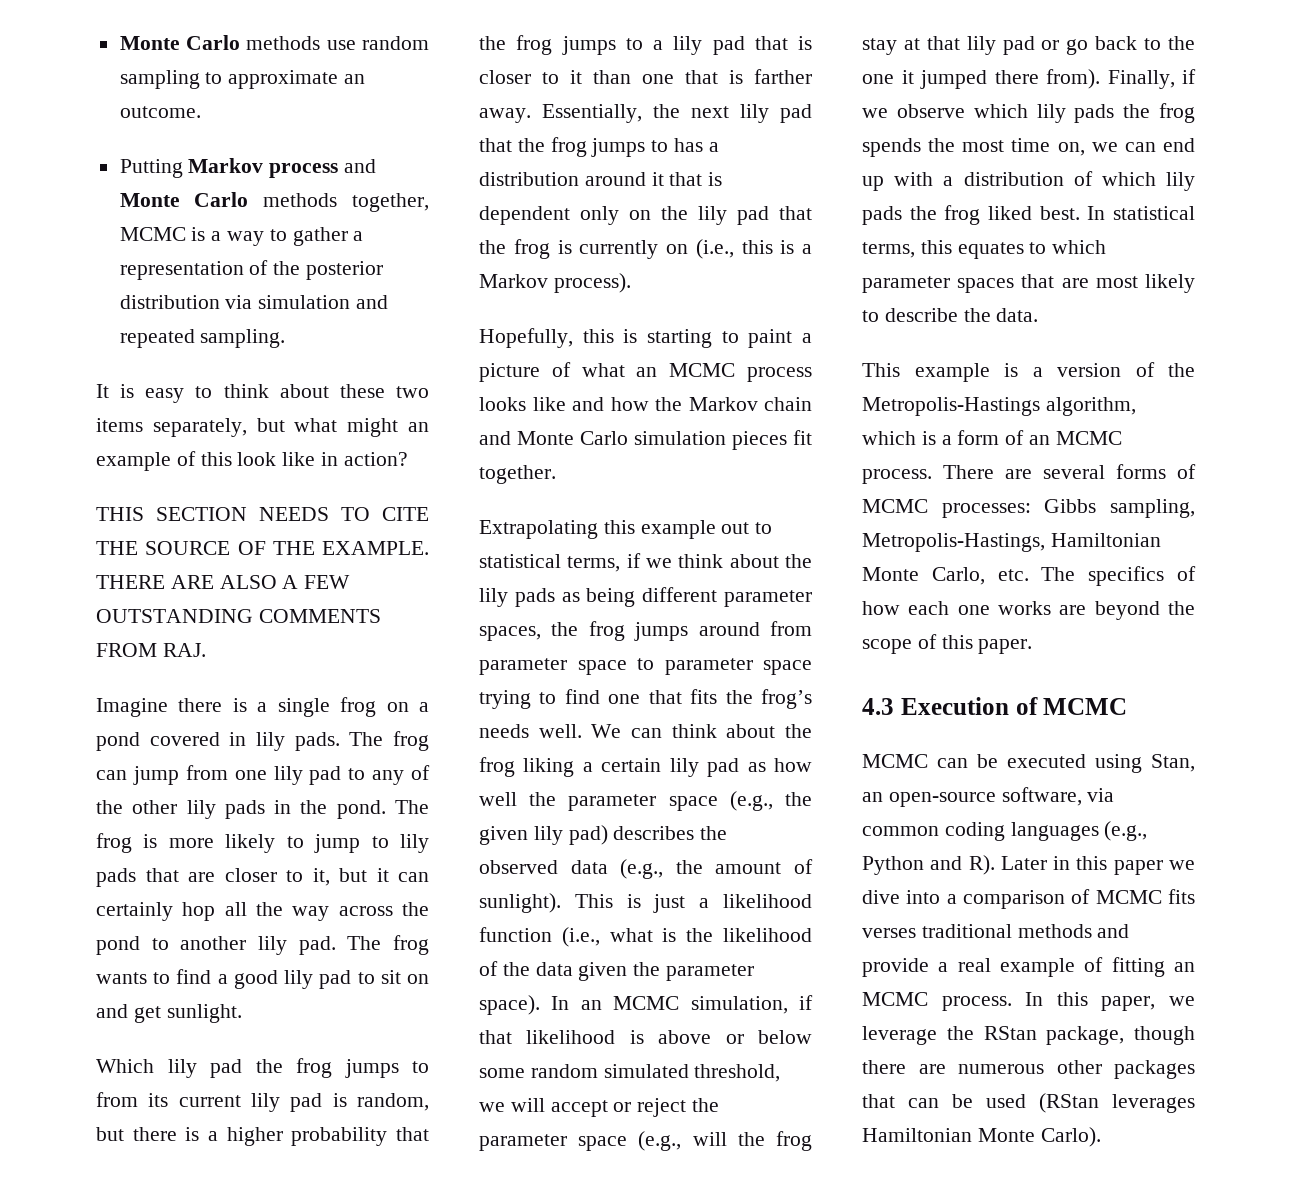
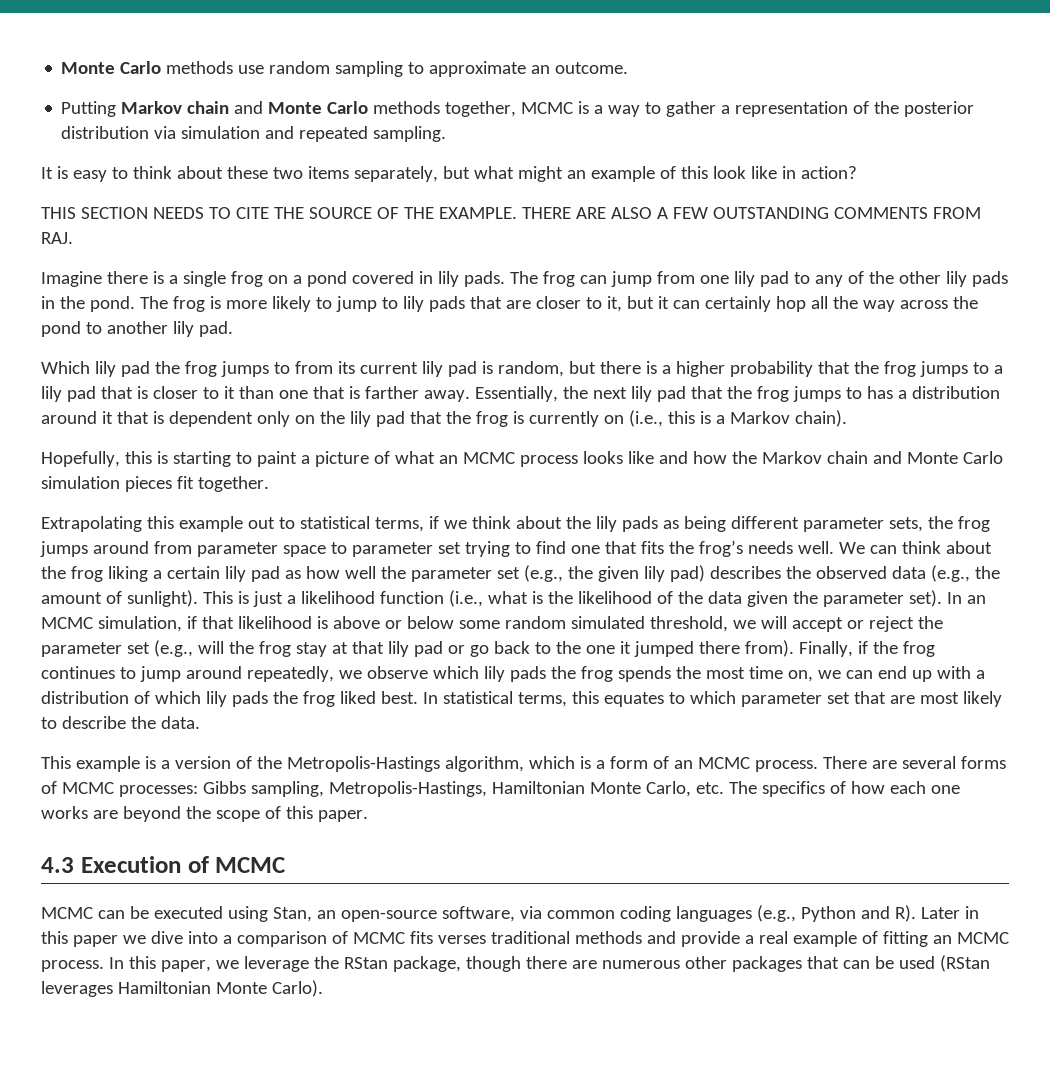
[269,163,339,178] process -> [187,101,230,114] chain
[347,935,429,955] [96,969,430,989] [96,1004,242,1023] The frog wants to find a good lily pad to sit on and get sunlight. -> (233, 329) none
[553,273,631,293] process). -> [794,410,847,427] chain).
[479,626,541,641] spaces, -> [888,517,923,532] sets,
[763,660,812,675] space -> [437,542,461,554] set
[668,796,718,811] space -> [496,567,520,579] set
[479,995,540,1015] space). -> [908,590,942,607] set).
[578,1136,628,1151] space -> [126,642,150,654] set
(1196, 76) none -> [872,641,935,657] [41,666,334,682] the frog continues to jump around repeatedly,
[957,278,1015,293] spaces -> [826,692,850,704] set

